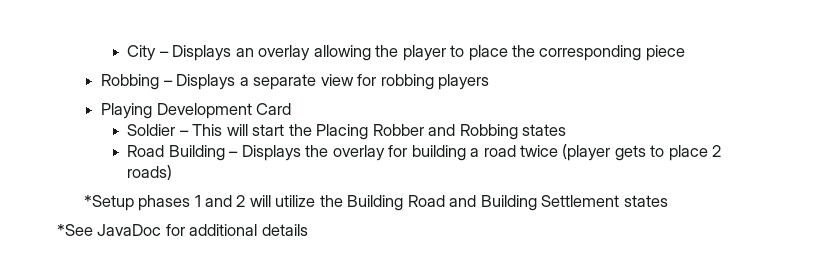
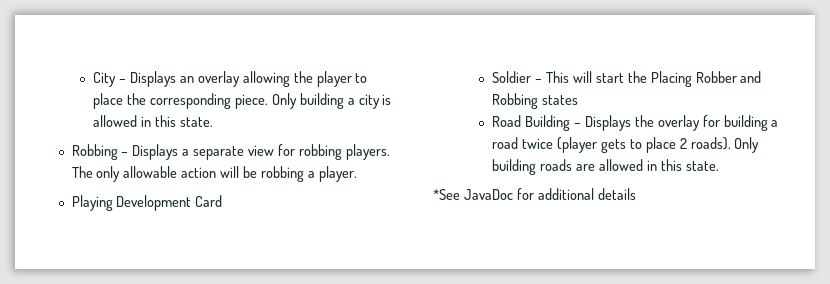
[645,45,685,61] piece -> [234,93,392,109] [93,115,213,127] piece. Only building a city is allowed in this state.
[437,74,489,90] players -> [345,144,390,160] [71,166,357,182] players. The only allowable action will be robbing a player.
[127,165,173,180] [83,195,668,211] roads) // *Setup phases 1 and 2 will utilize the Building Road and Building Settlement states -> [690,137,760,153] [492,159,719,175] roads). Only building roads are allowed in this state.

